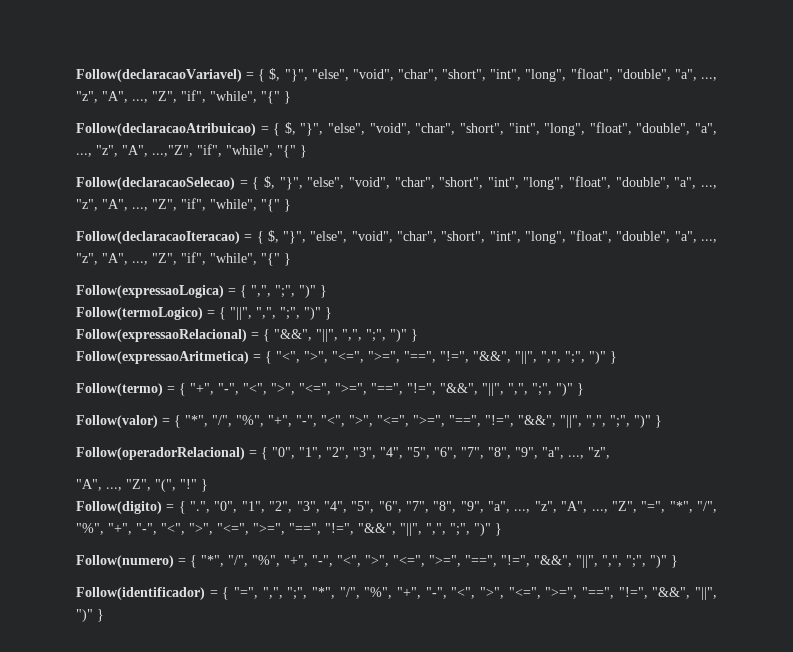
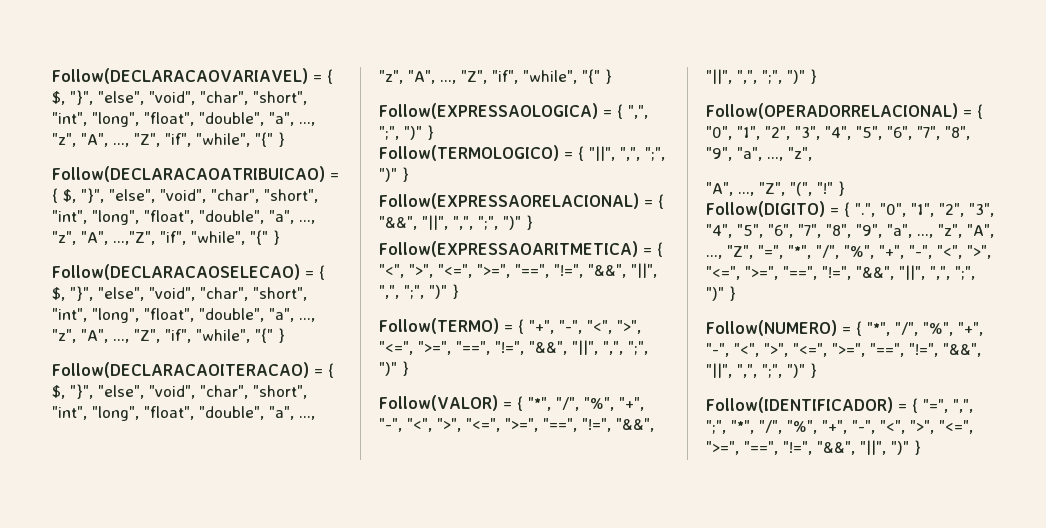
[76,69,242,82] Follow(declaracaoVariavel) -> [52,68,308,84] Follow(DECLARACAOVARIAVEL)
[76,123,256,136] Follow(declaracaoAtribuicao) -> [52,166,325,182] Follow(DECLARACAOATRIBUICAO)
[76,177,235,190] Follow(declaracaoSelecao) -> [52,264,300,280] Follow(DECLARACAOSELECAO)
[76,231,240,244] Follow(declaracaoIteracao) -> [52,362,309,378] Follow(DECLARACAOITERACAO)
[76,285,224,298] Follow(expressaoLogica) -> [379,103,598,119] Follow(EXPRESSAOLOGICA)
[76,307,203,320] Follow(termoLogico) -> [379,145,559,161] Follow(TERMOLOGICO)
[76,329,247,342] Follow(expressaoRelacional) -> [379,193,639,209] Follow(EXPRESSAORELACIONAL)
[76,351,249,364] Follow(expressaoAritmetica) -> [379,241,638,257] Follow(EXPRESSAOARITMETICA)
[76,383,163,396] Follow(termo) -> [379,318,499,334] Follow(TERMO)
[76,415,158,428] Follow(valor) -> [379,395,498,411] Follow(VALOR)
[76,447,245,460] Follow(operadorRelacional) -> [706,103,958,119] Follow(OPERADORRELACIONAL)
[76,501,162,514] Follow(digito) -> [706,201,825,217] Follow(DIGITO)
[76,555,174,568] Follow(numero) -> [706,320,837,336] Follow(NUMERO)
[76,587,205,600] Follow(identificador) -> [706,397,893,413] Follow(IDENTIFICADOR)

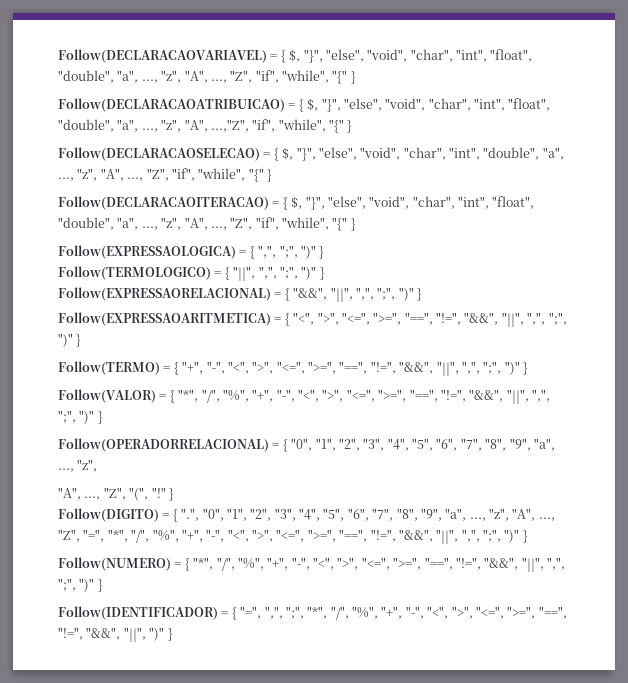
[253,91,307,105] [52,112,139,127] "short", "int", "long", -> [456,49,487,62] "int",
[264,189,318,203] [52,210,139,225] "short", "int", "long", -> [474,98,505,111] "int",
[253,287,307,301] [52,308,194,323] "short", "int", "long", "float", -> [449,147,480,160] "int",
[253,385,307,399] [52,406,139,421] "short", "int", "long", -> [458,196,489,209] "int",

